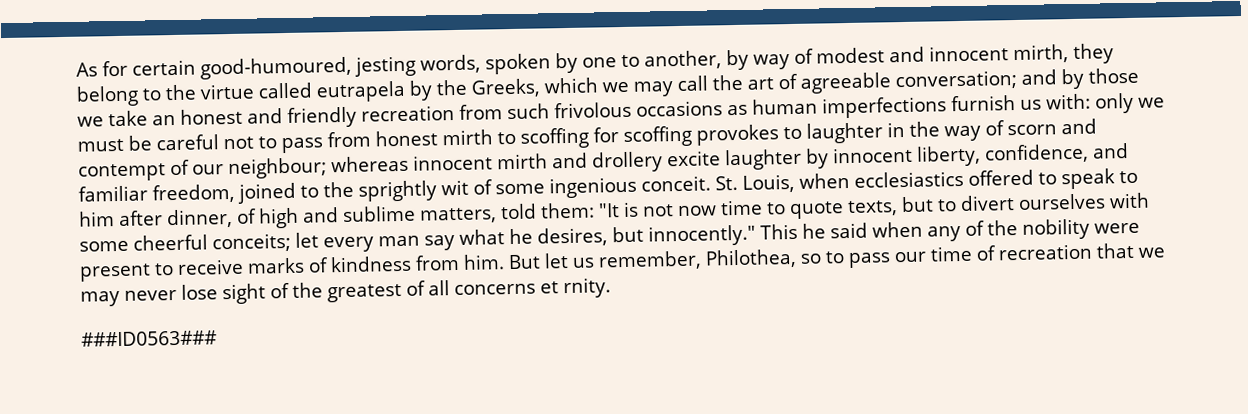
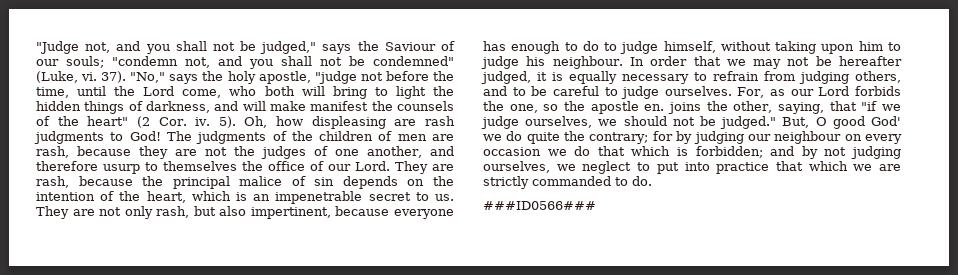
[76,43,1114,80] [76,67,1139,107] [77,92,1165,128] [77,118,1097,154] [78,143,1129,182] [78,168,1138,204] [78,192,1150,229] [79,218,1140,253] [79,242,1165,282] [80,277,611,307] [81,330,217,347] As for certain good-humoured, jesting words, spoken by one to another, by way of modest and innocent mirth, they belong to the virtue called eutrapela by the Greeks, which we may call the art of agreeable conversation; and by those we take an honest and friendly recreation from such frivolous occasions as human imperfections furnish us with: only we must be careful not to pass from honest mirth to scoffing for scoffing provokes to laughter in the way of scorn and contempt of our neighbour; whereas innocent mirth and drollery excite laughter by innocent liberty, confidence, and familiar freedom, joined to the sprightly wit of some ingenious conceit. St. Louis, when ecclesiastics offered to speak to him after dinner, of high and sublime matters, told them: "It is not now time to quote texts, but to divert ourselves with some cheerful conceits; let every man say what he desires, but innocently." This he said when any of the nobility were present to receive marks of kindness from him. But let us remember, Philothea, so to pass our time of recreation that we may never lose sight of the greatest of all concerns et rnity. // ###ID0563### -> [36,41,456,54] [36,56,454,69] [36,71,454,84] [36,86,454,99] [36,101,454,114] [36,116,456,129] [34,131,455,144] [36,146,454,159] [36,161,454,174] [36,176,454,189] [36,191,454,204] [36,206,454,219] [483,41,901,54] [481,56,902,69] [481,71,901,84] [483,86,901,99] [483,101,901,114] [481,116,901,129] [483,131,902,144] [483,146,901,159] [483,161,901,174] [483,176,652,189] [483,201,596,210] "Judge not, and you shall not be judged," says the Saviour of our souls; "condemn not, and you shall not be condemned" (Luke, vi. 37). "No," says the holy apostle, "judge not before the time, until the Lord come, who both will bring to light the hidden things of darkness, and will make manifest the counsels of the heart" (2 Cor. iv. 5). Oh, how displeasing are rash judgments to God! The judgments of the children of men are rash, because they are not the judges of one another, and therefore usurp to themselves the office of our Lord. They are rash, because the principal malice of sin depends on the intention of the heart, which is an impenetrable secret to us. They are not only rash, but also impertinent, because everyone has enough to do to judge himself, without taking upon him to judge his neighbour. In order that we may not be hereafter judged, it is equally necessary to refrain from judging others, and to be careful to judge ourselves. For, as our Lord forbids the one, so the apostle en. joins the other, saying, that "if we judge ourselves, we should not be judged." But, O good God' we do quite the contrary; for by judging our neighbour on every occasion we do that which is forbidden; and by not judging ourselves, we neglect to put into practice that which we are strictly commanded to do. // ###ID0566###

